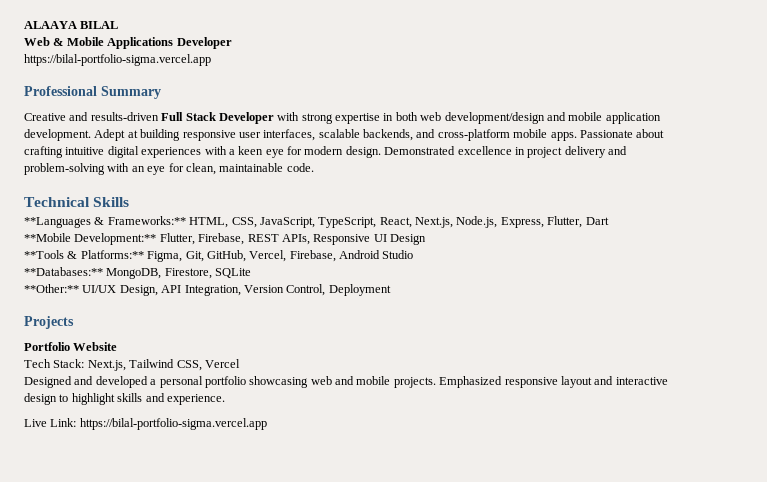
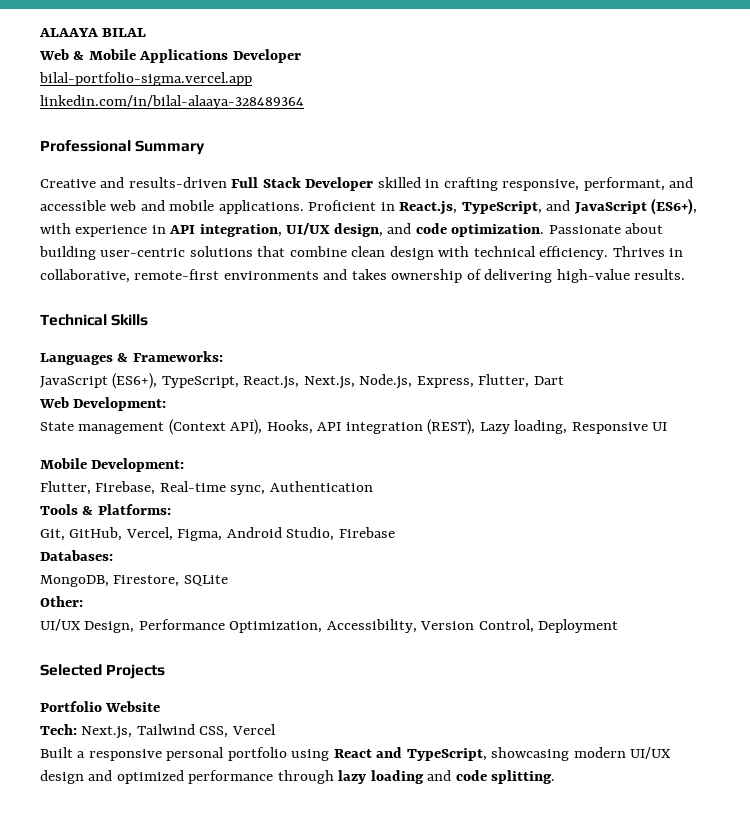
[24,54,211,66] https://bilal-portfolio-sigma.vercel.app -> [39,72,252,86] [40,95,304,109] bilal-portfolio-sigma.vercel.app // linkedin.com/in/bilal-alaaya-328489364
[277,112,661,124] [24,129,665,141] [24,146,627,158] [24,163,314,175] [24,197,130,207] [24,216,412,228] with strong expertise in both web development/design and mobile application development. Adept at building responsive user interfaces, scalable backends, and cross-platform mobile apps. Passionate about crafting intuitive digital experiences with a keen eye for modern design. Demonstrated excellence in project delivery and problem-solving with an eye for clean, maintainable code. // Technical Skills // **Languages & Frameworks:** HTML, CSS, JavaScript, TypeScript, React, -> [377,177,694,191] [40,198,698,215] [40,223,664,237] [39,246,684,260] [40,269,686,283] [40,314,149,326] [40,351,223,365] [40,373,300,389] skilled in crafting responsive, performant, and accessible web and mobile applications. Proficient in React.js, TypeScript, and JavaScript (ES6+), with experience in API integration, UI/UX design, and code optimization. Passionate about building user-centric solutions that combine clean design with technical efficiency. Thrives in collaborative, remote-first environments and takes ownership of delivering high-value results. // Technical Skills // Languages & Frameworks: // JavaScript (ES6+), TypeScript, React.js,
[24,233,426,245] [24,250,414,262] [24,267,103,276] **Mobile Development:** Flutter, Firebase, REST APIs, Responsive UI Design // **Tools & Platforms:** Figma, Git, GitHub, Vercel, Firebase, Android Studio // **Databases:** -> [39,397,167,411] [40,419,668,435] [40,458,185,472] [40,481,373,495] [40,504,171,515] [40,527,395,541] [40,550,113,561] Web Development: // State management (Context API), Hooks, API integration (REST), Lazy loading, Responsive UI // Mobile Development: // Flutter, Firebase, Real-time sync, Authentication // Tools & Platforms: // Git, GitHub, Vercel, Figma, Android Studio, Firebase // Databases: //
[24,284,79,293] **Other:** -> [40,596,83,607] Other: //
[161,285,241,296] API Integration, -> [138,619,417,633] Performance Optimization, Accessibility,
(391, 290) none -> [40,664,102,676] Selected
[24,359,85,368] Tech Stack: -> [40,724,77,735] Tech:
[24,376,668,388] [24,393,225,405] [24,418,267,430] Designed and developed a personal portfolio showcasing web and mobile projects. Emphasized responsive layout and interactive design to highlight skills and experience. // Live Link: https://bilal-portfolio-sigma.vercel.app -> [40,747,672,761] [40,770,556,784] Built a responsive personal portfolio using React and TypeScript, showcasing modern UI/UX design and optimized performance through lazy loading and code splitting.

